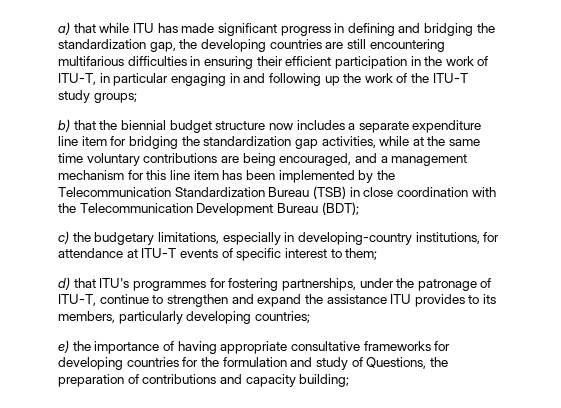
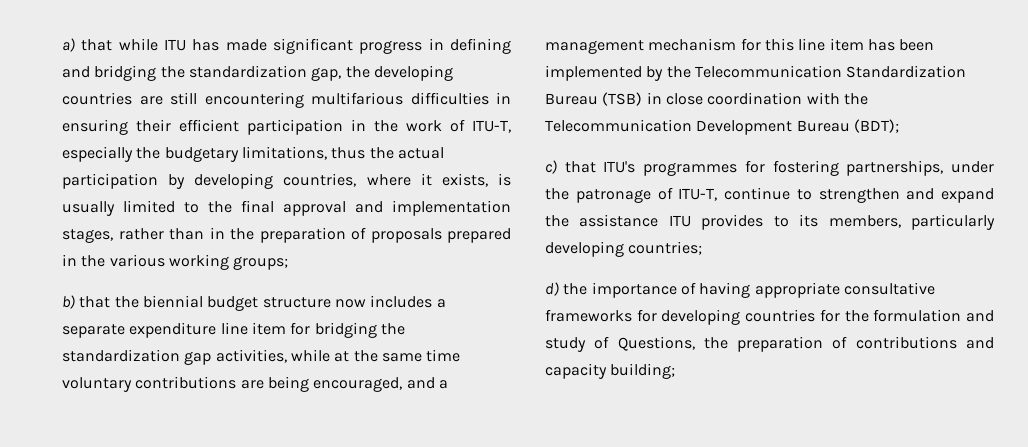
[99,73,468,86] [58,90,90,103] in particular engaging in and following up the work of the ITU-T study -> [62,146,444,162] [62,173,512,189] [62,200,511,216] [62,227,511,243] [62,254,229,270] especially the budgetary limitations, thus the actual participation by developing countries, where it exists, is usually limited to the final approval and implementation stages, rather than in the preparation of proposals prepared in the various working
[72,232,500,245] [58,248,378,261] [58,277,70,290] the budgetary limitations, especially in developing-country institutions, for attendance at ITU-T events of specific interest to them; // d) -> (557, 167) none
[58,340,69,353] e) -> [545,282,559,296] d)

